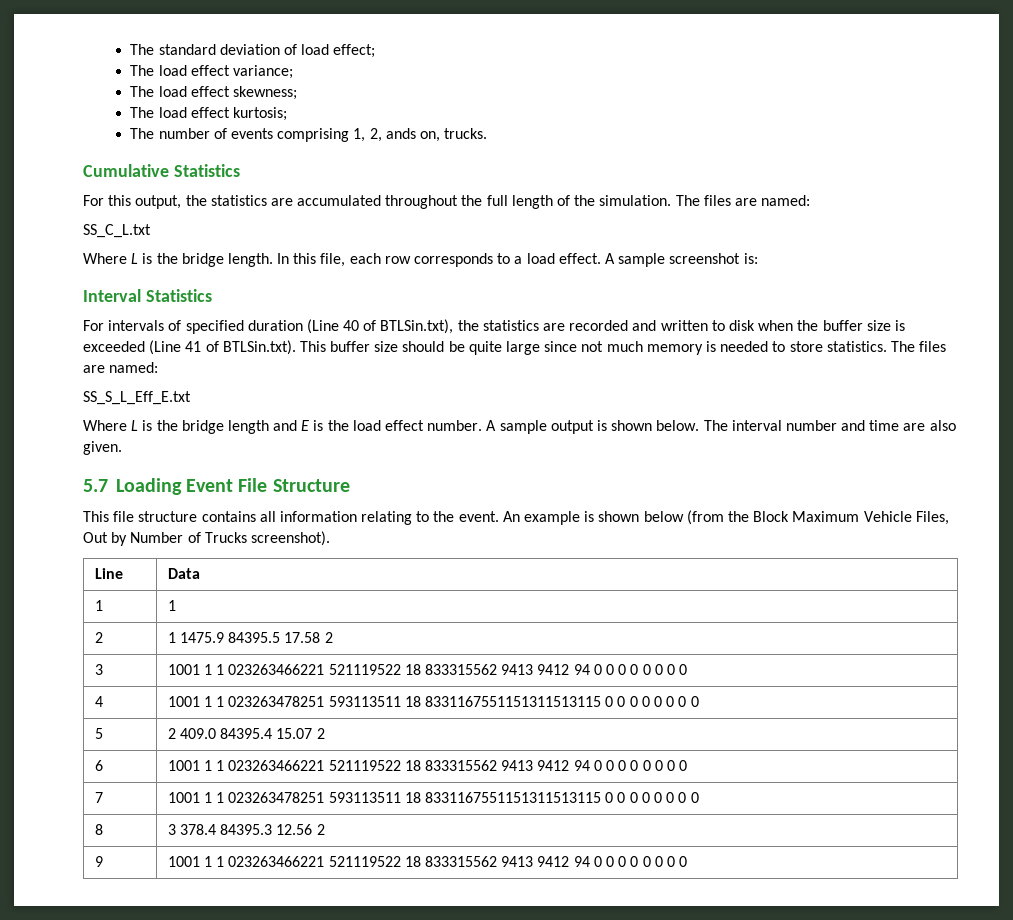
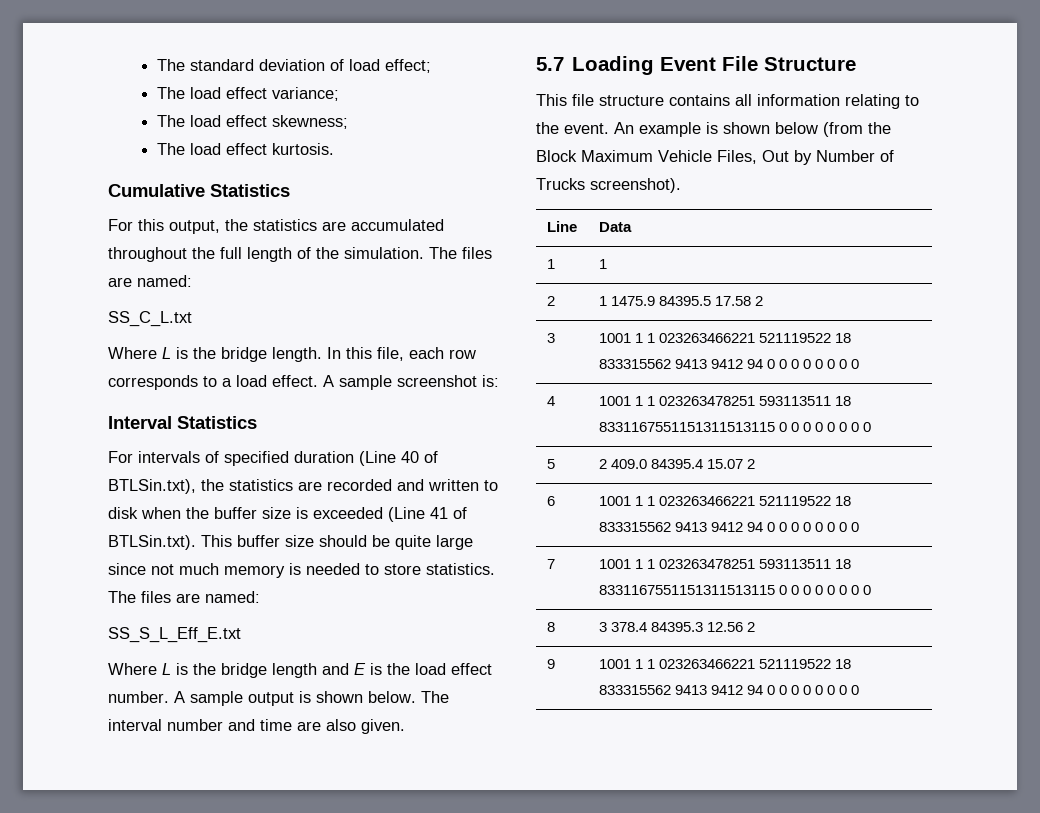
[232,107,287,121] [130,128,488,142] kurtosis; // The number of events comprising 1, 2, ands on, trucks. -> [272,143,335,155] kurtosis.

